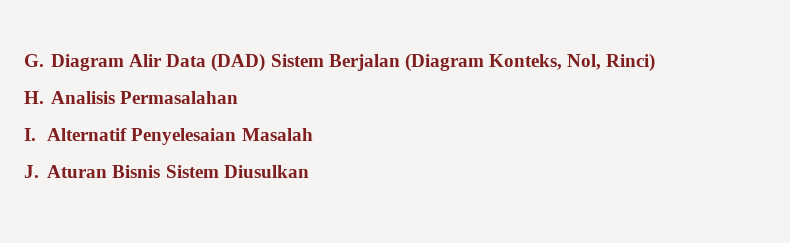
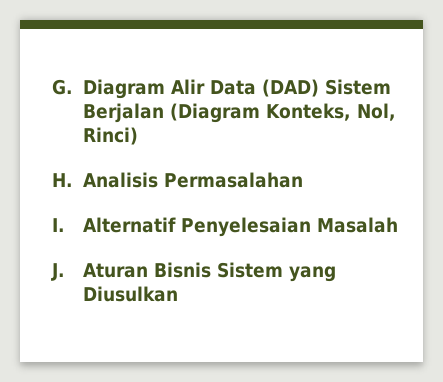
(219, 171) none -> [289,266,337,282] yang

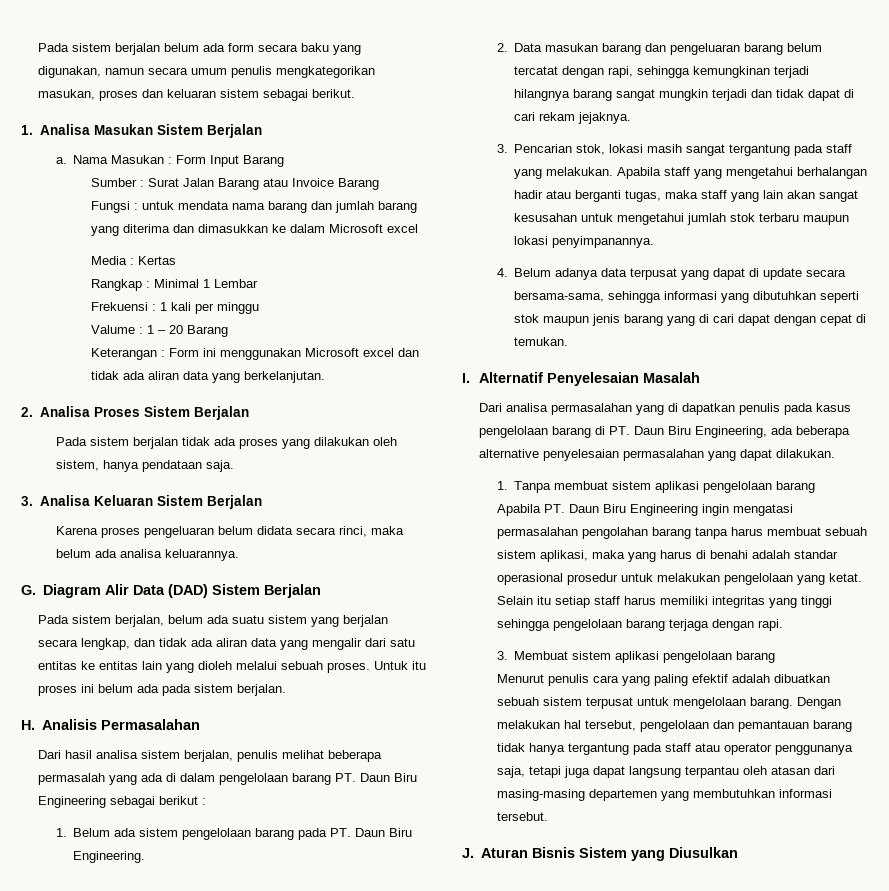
(52, 87) none -> [38,43,362,55] [38,66,376,78] [38,89,356,101] [21,124,262,138] [55,155,285,167] [90,178,379,190] [90,201,417,213] [90,224,418,236] [90,256,176,265] [90,279,258,291] [90,302,259,314] [90,325,228,337] [90,348,419,360] [90,371,325,383] [21,406,249,420] [55,437,397,449] [55,460,234,472] [21,495,262,509] [55,526,404,538] [55,549,239,561] Pada sistem berjalan belum ada form secara baku yang digunakan, namun secara umum penulis mengkategorikan masukan, proses dan keluaran sistem sebagai berikut. // 1. Analisa Masukan Sistem Berjalan // a. Nama Masukan : Form Input Barang // Sumber : Surat Jalan Barang atau Invoice Barang // Fungsi : untuk mendata nama barang dan jumlah barang yang diterima dan dimasukkan ke dalam Microsoft excel // Media : Kertas // Rangkap : Minimal 1 Lembar // Frekuensi : 1 kali per minggu // Valume : 1 – 20 Barang // Keterangan : Form ini menggunakan Microsoft excel dan tidak ada aliran data yang berkelanjutan. // 2. Analisa Proses Sistem Berjalan // Pada sistem berjalan tidak ada proses yang dilakukan oleh sistem, hanya pendataan saja. // 3. Analisa Keluaran Sistem Berjalan // Karena proses pengeluaran belum didata secara rinci, maka belum ada analisa keluarannya. //
[170,103,397,123] [83,127,139,145] [52,172,304,188] [52,217,399,237] (Diagram Konteks, Nol, Rinci) // H. Analisis Permasalahan // I. Alternatif Penyelesaian Masalah -> [38,615,389,627] [38,638,416,650] [38,661,427,673] [38,684,287,696] [21,719,200,730] [38,750,383,762] [38,773,418,785] [38,796,207,808] [55,828,413,840] [73,851,146,863] [496,43,823,55] [514,66,810,78] [514,89,855,101] [514,112,632,124] [496,144,853,156] [514,167,868,179] [514,190,859,202] [514,213,850,225] [514,236,655,248] [496,268,847,280] [514,291,860,303] [514,314,867,326] [514,337,569,346] [462,372,701,386] [479,403,852,415] [479,426,851,438] [479,449,836,461] [496,481,816,493] [496,504,793,516] [496,527,867,539] [496,550,838,562] [496,573,862,585] [496,596,832,608] [496,619,783,631] [496,651,776,663] [496,674,830,686] [496,697,841,709] [496,720,852,732] [496,743,853,755] [496,766,835,778] [496,789,832,801] [496,812,548,821] // Pada sistem berjalan, belum ada suatu sistem yang berjalan secara lengkap, dan tidak ada aliran data yang mengalir dari satu entitas ke entitas lain yang dioleh melalui sebuah proses. Untuk itu proses ini belum ada pada sistem berjalan. // H. Analisis Permasalahan // Dari hasil analisa sistem berjalan, penulis melihat beberapa permasalah yang ada di dalam pengelolaan barang PT. Daun Biru Engineering sebagai berikut : // 1. Belum ada sistem pengelolaan barang pada PT. Daun Biru Engineering. // 2. Data masukan barang dan pengeluaran barang belum tercatat dengan rapi, sehingga kemungkinan terjadi hilangnya barang sangat mungkin terjadi dan tidak dapat di cari rekam jejaknya. // 3. Pencarian stok, lokasi masih sangat tergantung pada staff yang melakukan. Apabila staff yang mengetahui berhalangan hadir atau berganti tugas, maka staff yang lain akan sangat kesusahan untuk mengetahui jumlah stok terbaru maupun lokasi penyimpanannya. // 4. Belum adanya data terpusat yang dapat di update secara bersama-sama, sehingga informasi yang dibutuhkan seperti stok maupun jenis barang yang di cari dapat dengan cepat di temukan. // I. Alternatif Penyelesaian Masalah // Dari analisa permasalahan yang di dapatkan penulis pada kasus pengelolaan barang di PT. Daun Biru Engineering, ada beberapa alternative penyelesaian permasalahan yang dapat dilakukan. // 1. Tanpa membuat sistem aplikasi pengelolaan barang // Apabila PT. Daun Biru Engineering ingin mengatasi permasalahan pengolahan barang tanpa harus membuat sebuah sistem aplikasi, maka yang harus di benahi adalah standar operasional prosedur untuk melakukan pengelolaan yang ketat. Selain itu setiap staff harus memiliki integritas yang tinggi sehingga pengelolaan barang terjaga dengan rapi. // 3. Membuat sistem aplikasi pengelolaan barang // Menurut penulis cara yang paling efektif adalah dibuatkan sebuah sistem terpusat untuk mengelolaan barang. Dengan melakukan hal tersebut, pengelolaan dan pemantauan barang tidak hanya tergantung pada staff atau operator penggunanya saja, tetapi juga dapat langsung terpantau oleh atasan dari masing-masing departemen yang membutuhkan informasi tersebut.

